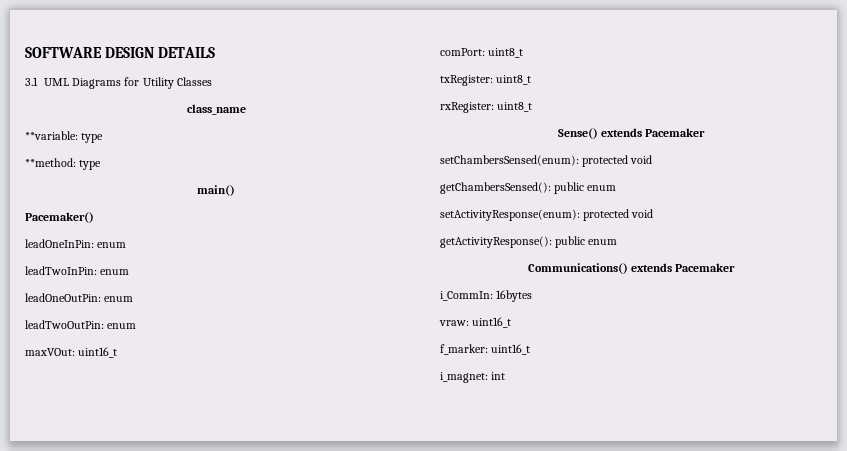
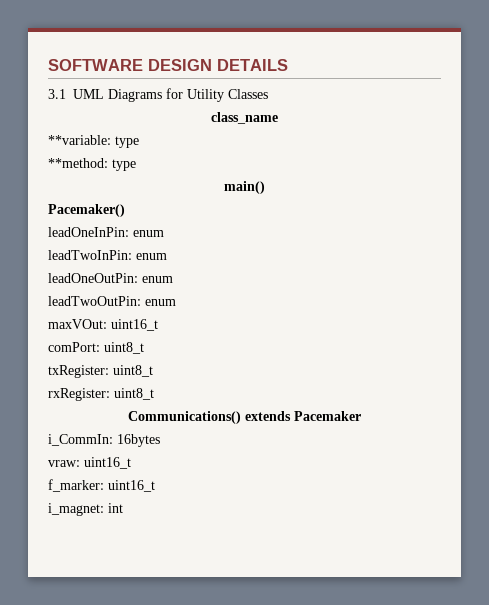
[557,128,706,139] [440,155,653,167] [440,182,617,194] [440,209,654,221] [440,236,618,248] // Sense() extends Pacemaker // setChambersSensed(enum): protected void // getChambersSensed(): public enum // setActivityResponse(enum): protected void // getActivityResponse(): public enum -> (154, 394) none

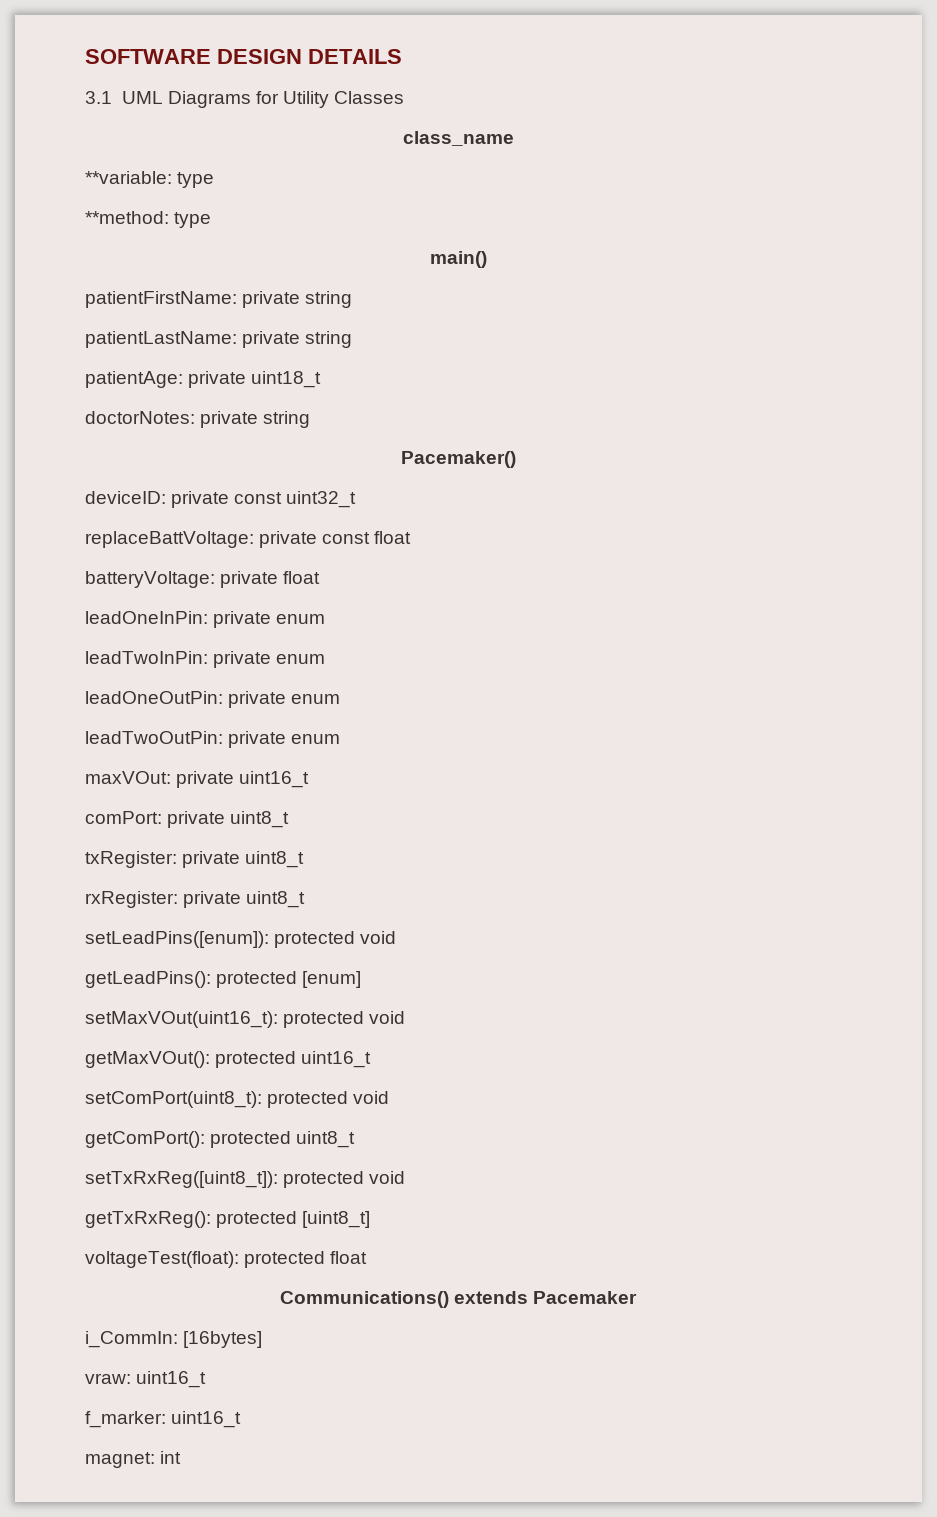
[48,204,125,217] Pacemaker() -> [85,291,353,308] [85,331,353,348] [85,371,322,388] [85,411,311,428] [400,451,516,468] [85,491,357,508] [85,531,412,548] [85,571,321,588] patientFirstName: private string // patientLastName: private string // patientAge: private uint18_t // doctorNotes: private string // Pacemaker() // deviceID: private const uint32_t // replaceBattVoltage: private const float // batteryVoltage: private float
(129, 232) none -> [213,611,272,628] private
(132, 255) none -> [213,651,272,668] private
(138, 278) none -> [228,691,287,708] private
(141, 301) none -> [228,731,287,748] private
(107, 324) none -> [176,771,235,788] private
(100, 347) none -> [167,811,226,828] private
(109, 371) none -> [182,851,241,868] private
[114,388,154,400] uint8_t -> [183,891,306,908] [85,931,397,948] [85,971,362,988] [85,1011,406,1028] [85,1051,372,1068] [85,1091,390,1108] [85,1131,356,1148] [85,1171,406,1188] [85,1211,371,1228] [85,1251,368,1268] private uint8_t // setLeadPins([enum]): protected void // getLeadPins(): protected [enum] // setMaxVOut(uint16_t): protected void // getMaxVOut(): protected uint16_t // setComPort(uint8_t): protected void // getComPort(): protected uint8_t // setTxRxReg([uint8_t]): protected void // getTxRxReg(): protected [uint8_t] // voltageTest(float): protected float
[117,434,160,447] 16bytes -> [183,1331,263,1348] [16bytes]
[48,503,104,516] i_magnet: -> [85,1452,155,1468] magnet:

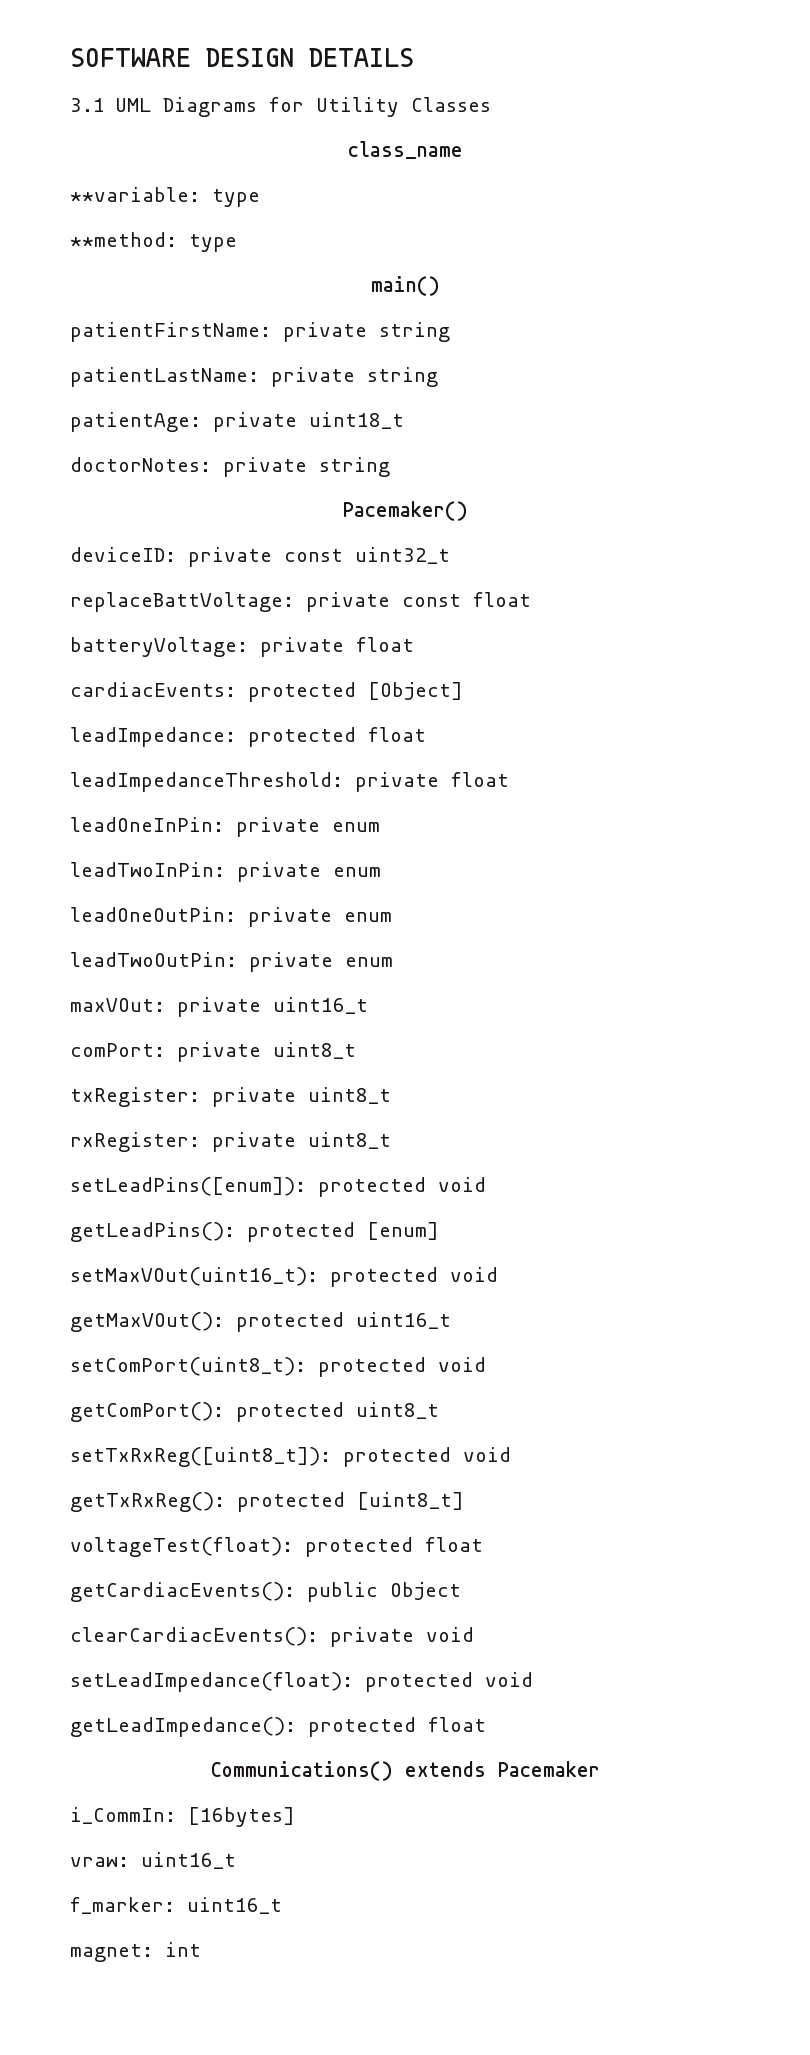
(321, 577) none -> [70,682,463,702] [70,727,426,747] [70,772,509,792] // cardiacEvents: protected [Object] // leadImpedance: protected float // leadImpedanceThreshold: private float
(368, 1257) none -> [70,1582,461,1602] [70,1627,474,1647] [70,1672,533,1692] [70,1717,486,1737] // getCardiacEvents(): public Object // clearCardiacEvents(): private void // setLeadImpedance(float): protected void // getLeadImpedance(): protected float

